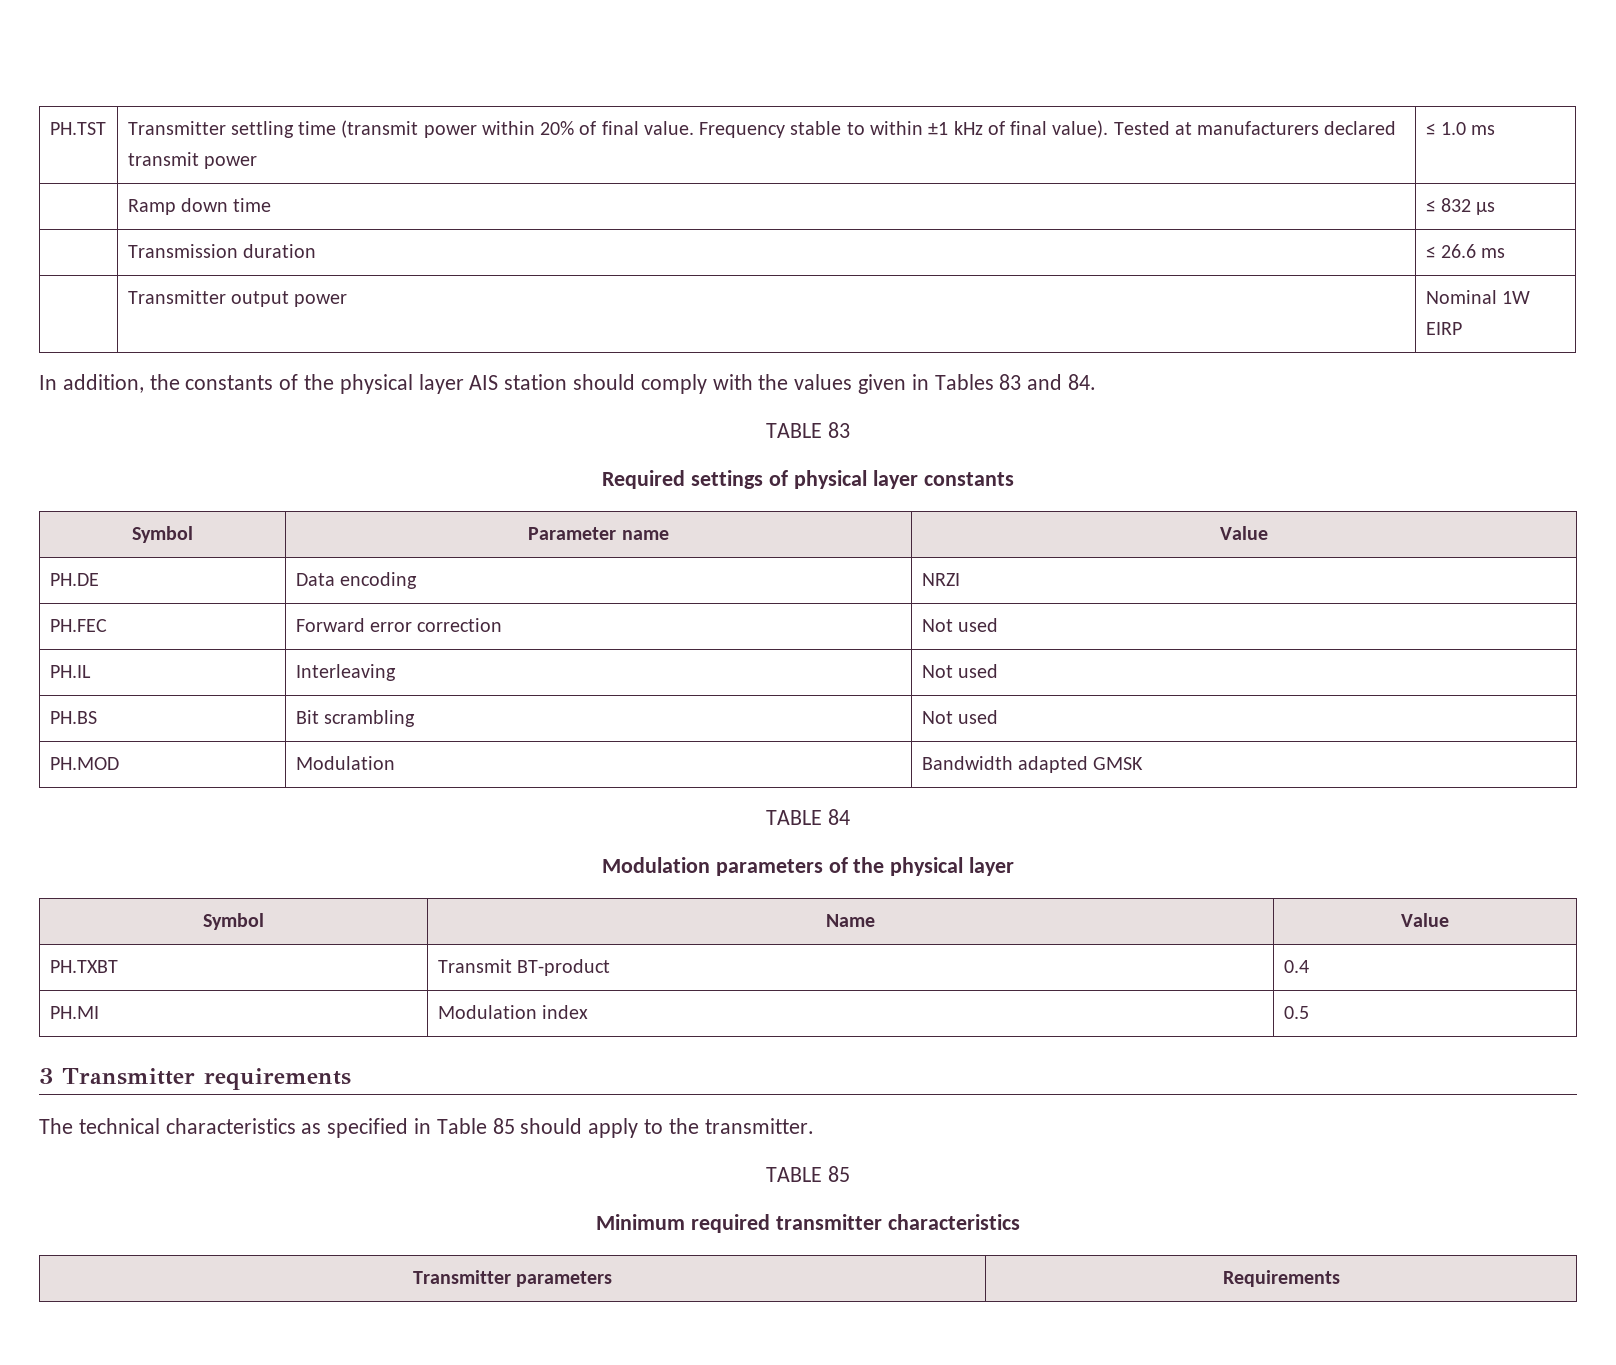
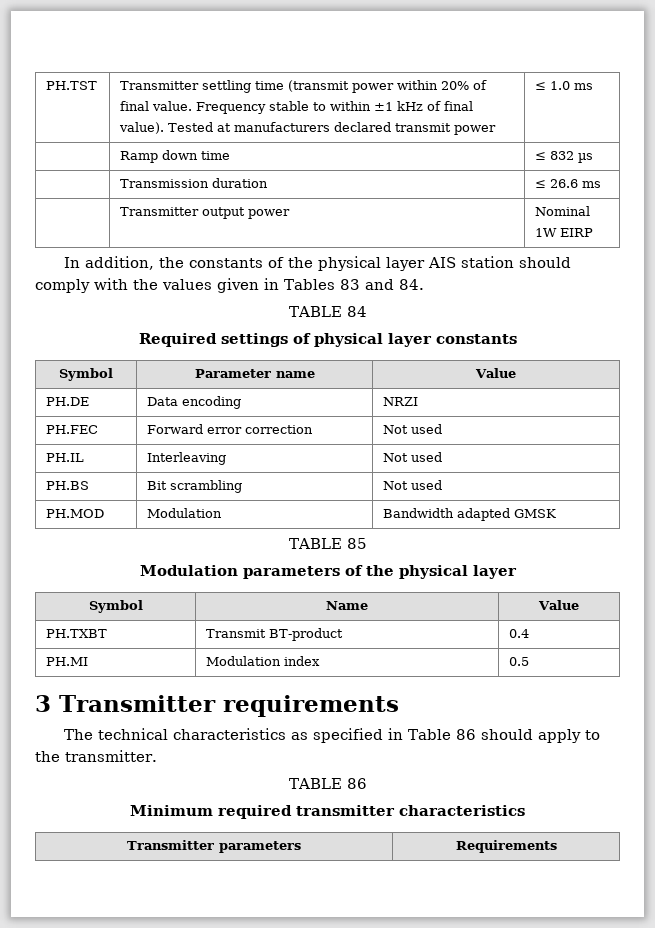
[827,422,850,438] 83 -> [346,306,367,317] 84
[827,809,850,825] 84 -> [346,538,367,549] 85
[492,1118,515,1134] 85 -> [456,729,477,740] 86
[827,1166,850,1182] 85 -> [346,778,367,789] 86

